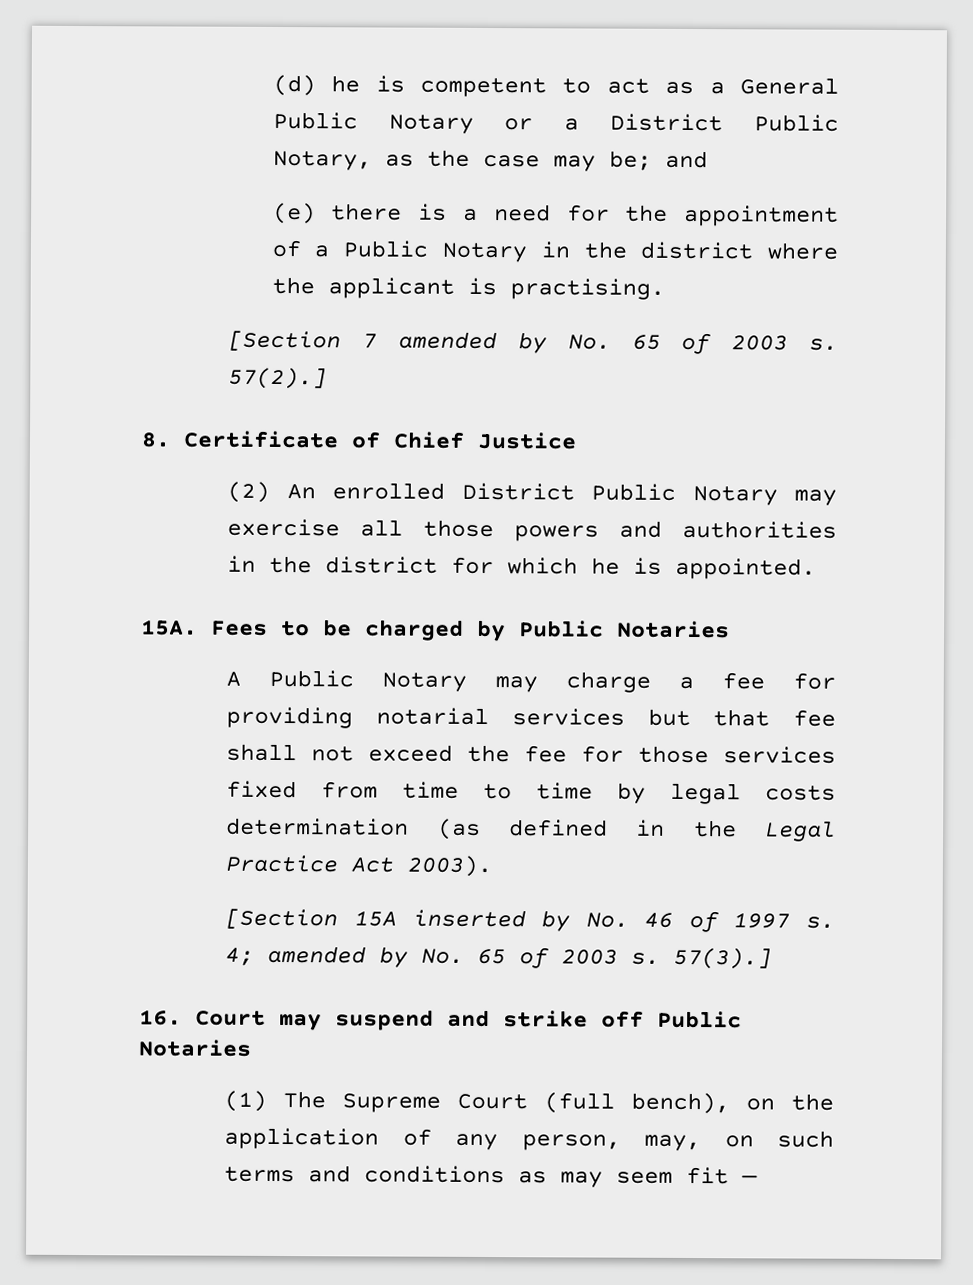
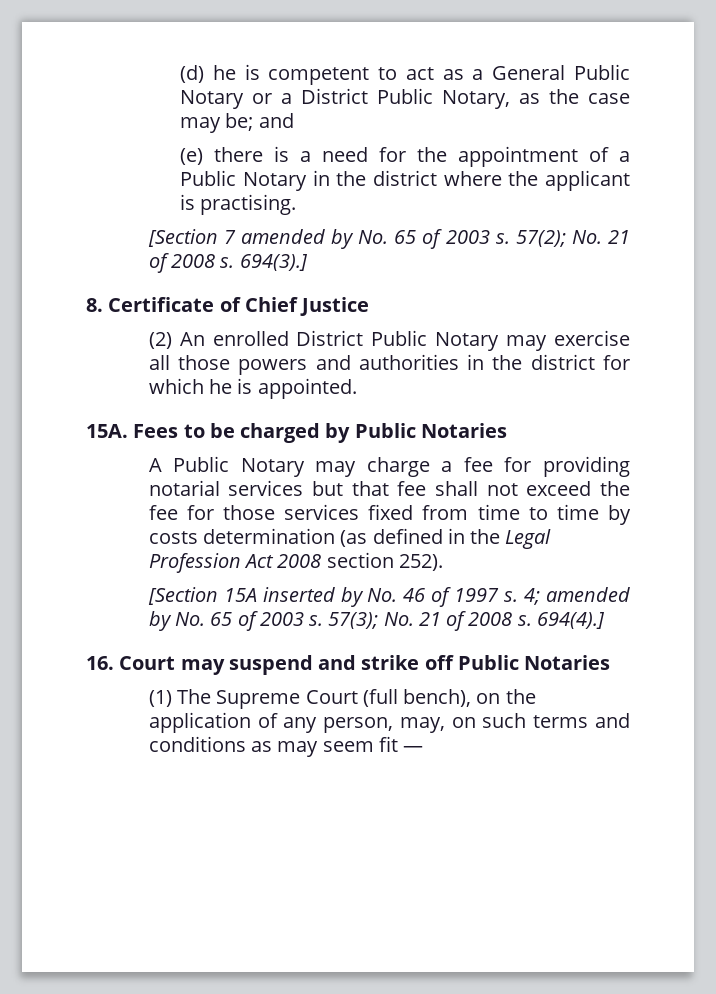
[228,367,328,390] 57(2).] -> [515,230,631,247] [148,253,308,273] 57(2); No. 21 of 2008 s. 694(3).]
[670,782,742,805] legal -> (632, 515) none
[225,854,493,878] Practice Act 2003). -> [148,552,443,573] Profession Act 2008 section 252).
[673,947,773,970] 57(3).] -> [328,611,605,631] 57(3); No. 21 of 2008 s. 694(4).]

